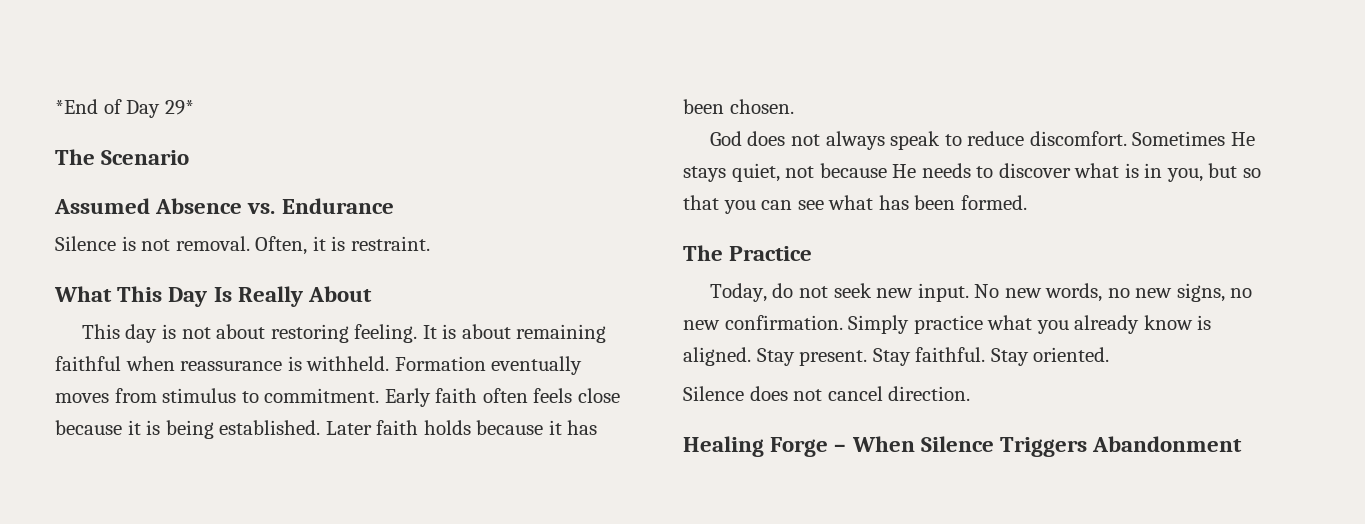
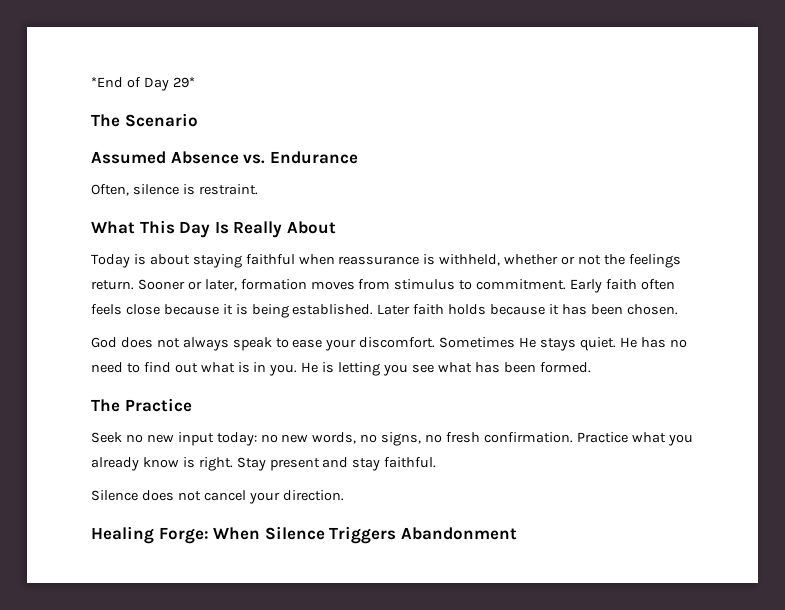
[55,236,326,255] Silence is not removal. Often, it -> [91,184,179,196] Often, silence
[81,324,437,343] This day is not about restoring feeling. It -> [91,254,130,268] Today
[516,324,607,343] remaining -> [192,254,242,268] staying
[306,356,583,375] withheld. Formation eventually -> [439,254,681,268] [91,279,307,291] withheld, whether or not the feelings return. Sooner or later, formation
[967,131,1025,146] reduce -> [292,339,357,351] ease your
[731,163,1261,182] [683,195,793,214] quiet, not because He needs to discover what is in you, but so that you can -> [579,337,687,351] [91,362,409,376] quiet. He has no need to find out what is in you. He is letting you
[709,283,1000,302] Today, do not seek new input. No -> [91,432,278,446] Seek no new input today: no
[1135,288,1173,298] new -> (378, 438) none
[683,315,983,334] new confirmation. Simply practice -> [446,432,628,443] fresh confirmation. Practice
[683,347,911,366] aligned. Stay present. Stay -> [198,457,381,471] right. Stay present and stay
[990,347,1110,366] Stay oriented. -> (437, 462) none
(883, 393) none -> [248,492,280,504] your
[770,437,847,457] Forge – -> [158,527,209,544] Forge:

